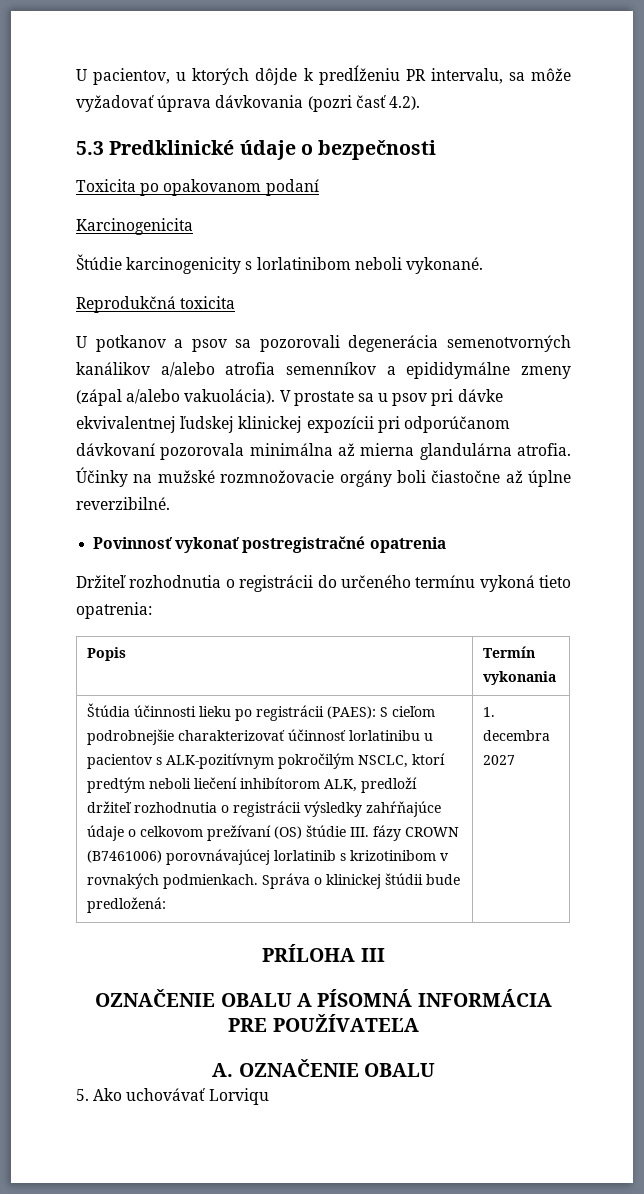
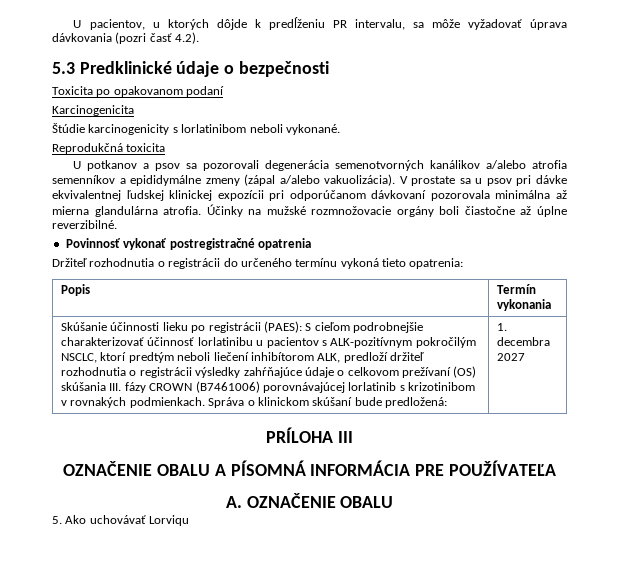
[184,389,276,404] vakuolácia). -> [324,174,396,186] vakuolizácia).
[86,703,130,717] Štúdia -> [61,322,108,331] Skúšanie
[305,825,346,837] štúdie -> [61,382,107,391] skúšania
[325,873,423,889] klinickej štúdii -> [257,397,353,406] klinickom skúšaní

